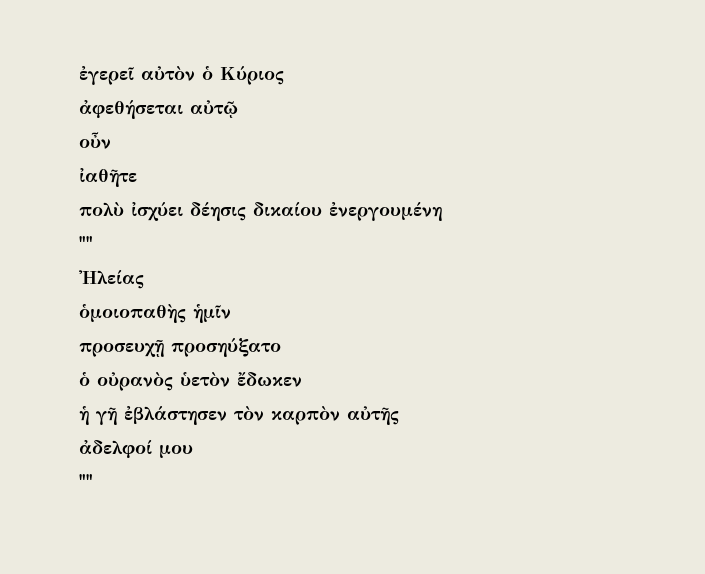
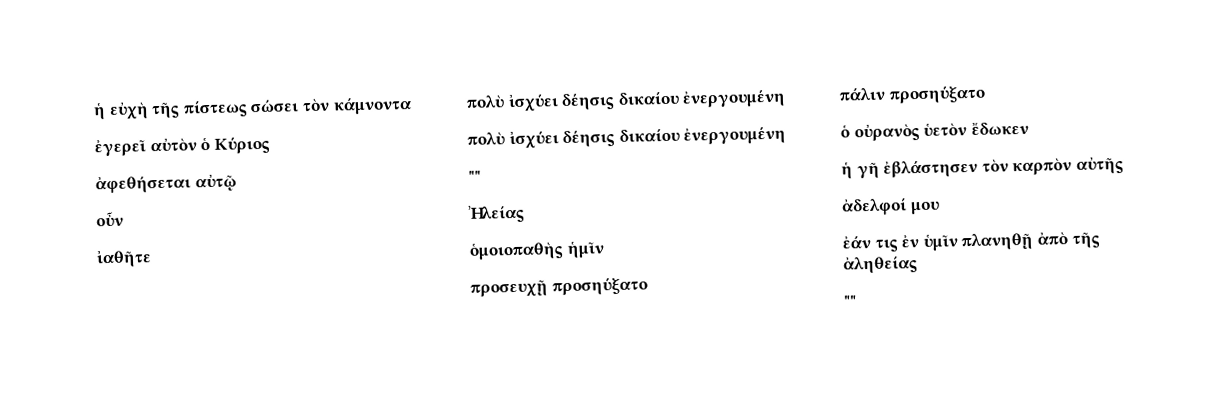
(79, 75) none -> [93,96,412,120] ἡ εὐχὴ τῆς πίστεως σώσει τὸν κάμνοντα //
(442, 211) none -> [467,126,787,150] // πολὺ ἰσχύει δέησις δικαίου ἐνεργουμένη
(281, 347) none -> [839,84,986,104] // πάλιν προσηύξατο
(193, 451) none -> [842,232,1100,252] [843,255,918,274] // ἐάν τις ἐν ὑμῖν πλανηθῇ ἀπὸ τῆς ἀληθείας

